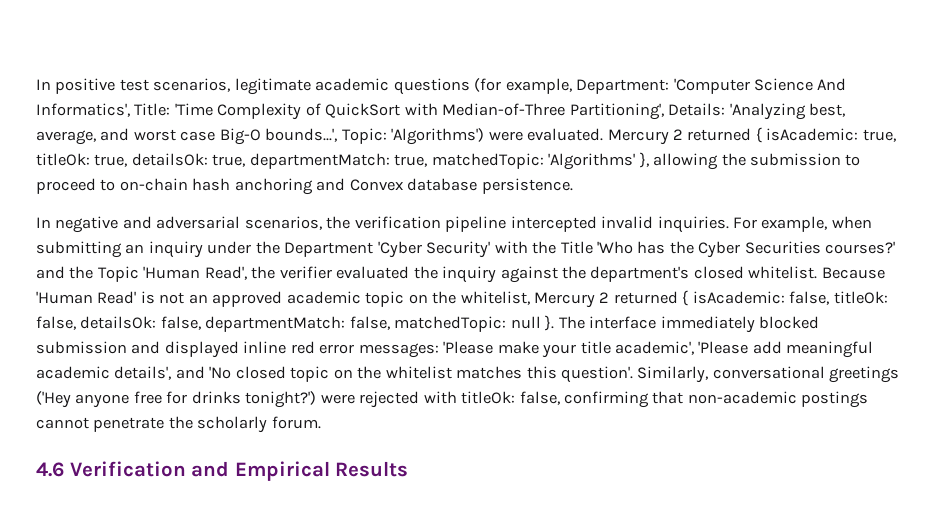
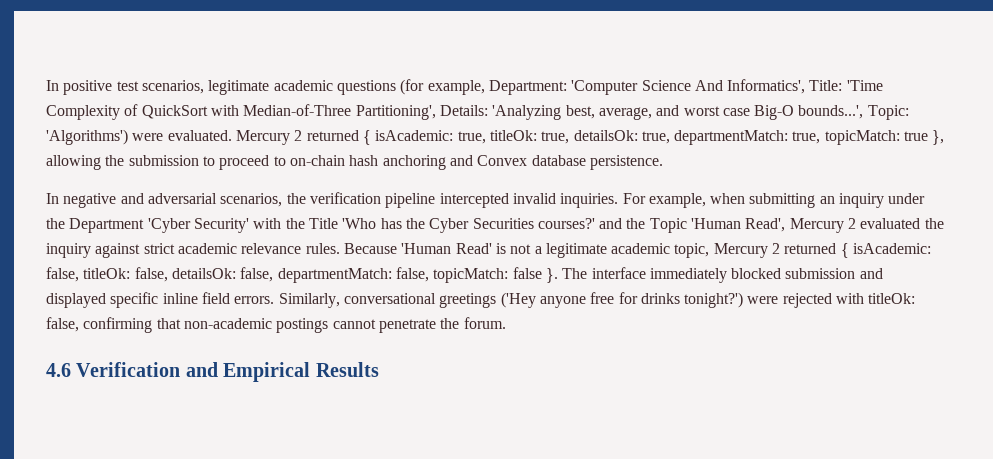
[431,153,636,170] matchedTopic: 'Algorithms' -> [824,130,929,145] topicMatch: true
[251,266,332,279] the verifier -> [789,218,857,233] Mercury 2
[562,266,818,282] the department's closed whitelist. -> [143,243,340,254] strict academic relevance rules.
[188,291,530,307] an approved academic topic on the whitelist, -> [534,243,710,258] a legitimate academic topic,
[394,316,541,332] matchedTopic: null -> [433,267,542,283] topicMatch: false
[243,341,874,358] [36,366,634,383] inline red error messages: 'Please make your title academic', 'Please add meaningful academic details', and 'No closed topic on the whitelist matches this question'. -> [110,292,275,308] specific inline field errors.
[197,416,268,433] scholarly -> (460, 323) none

